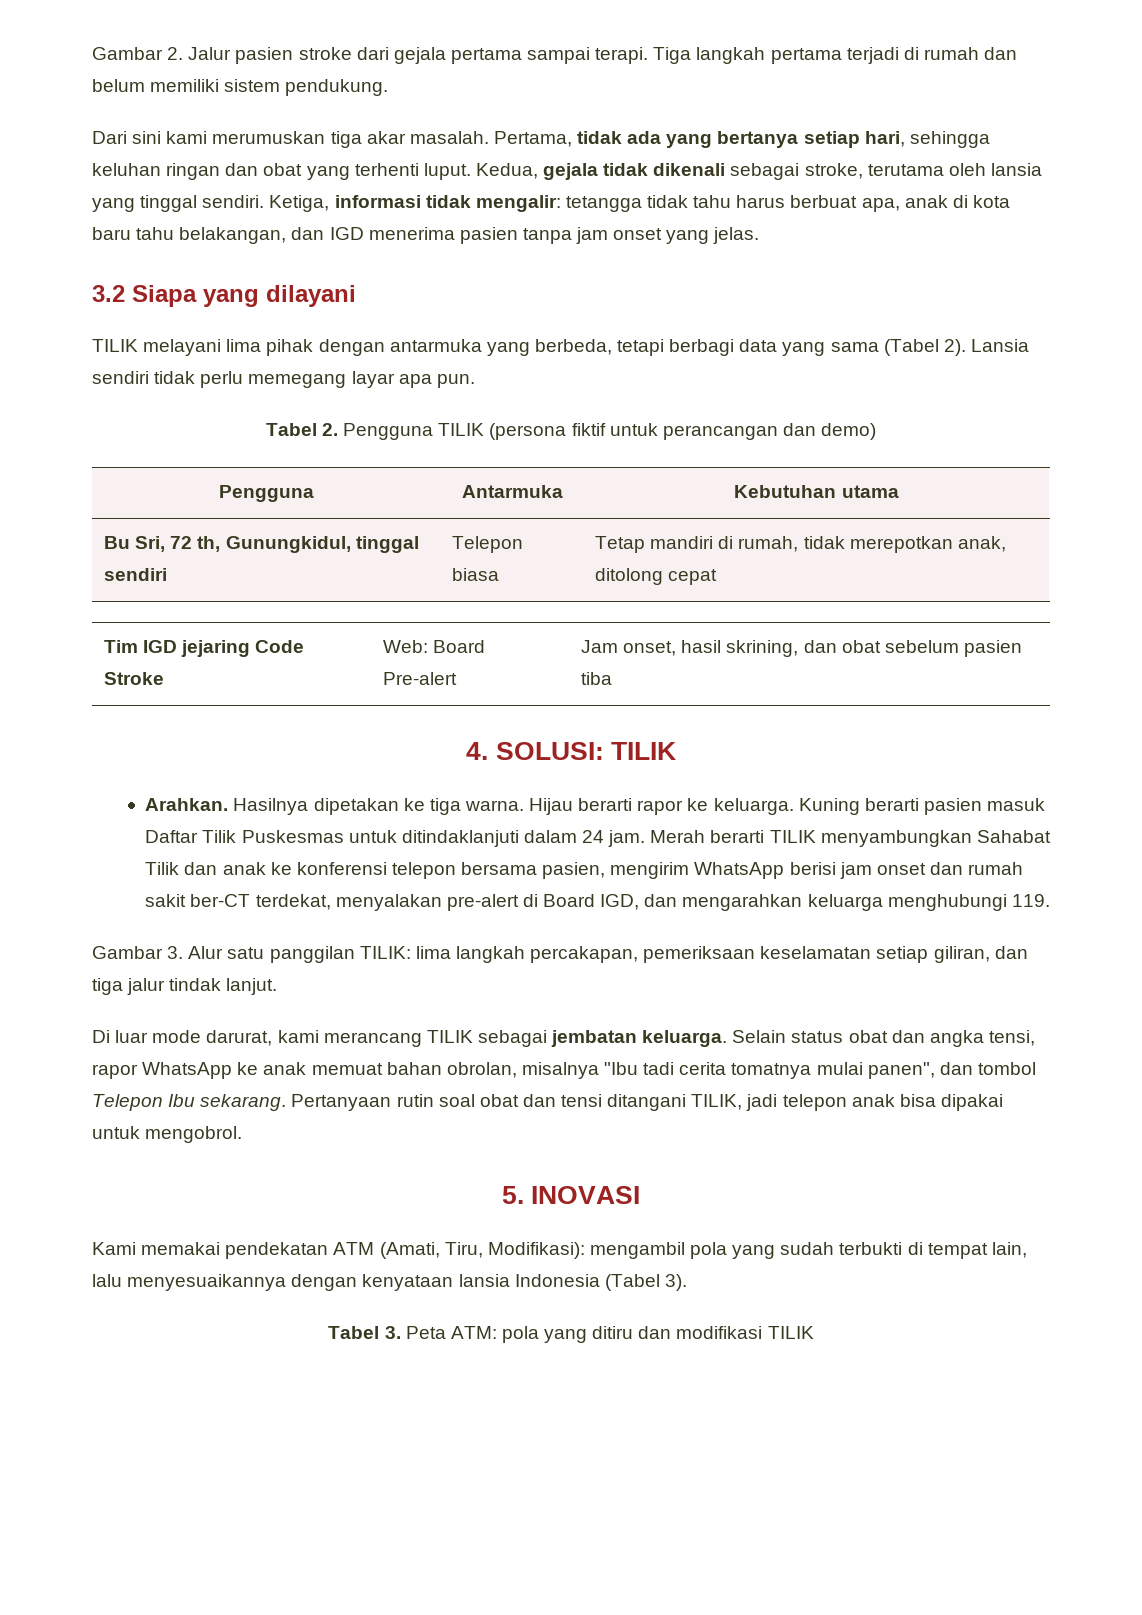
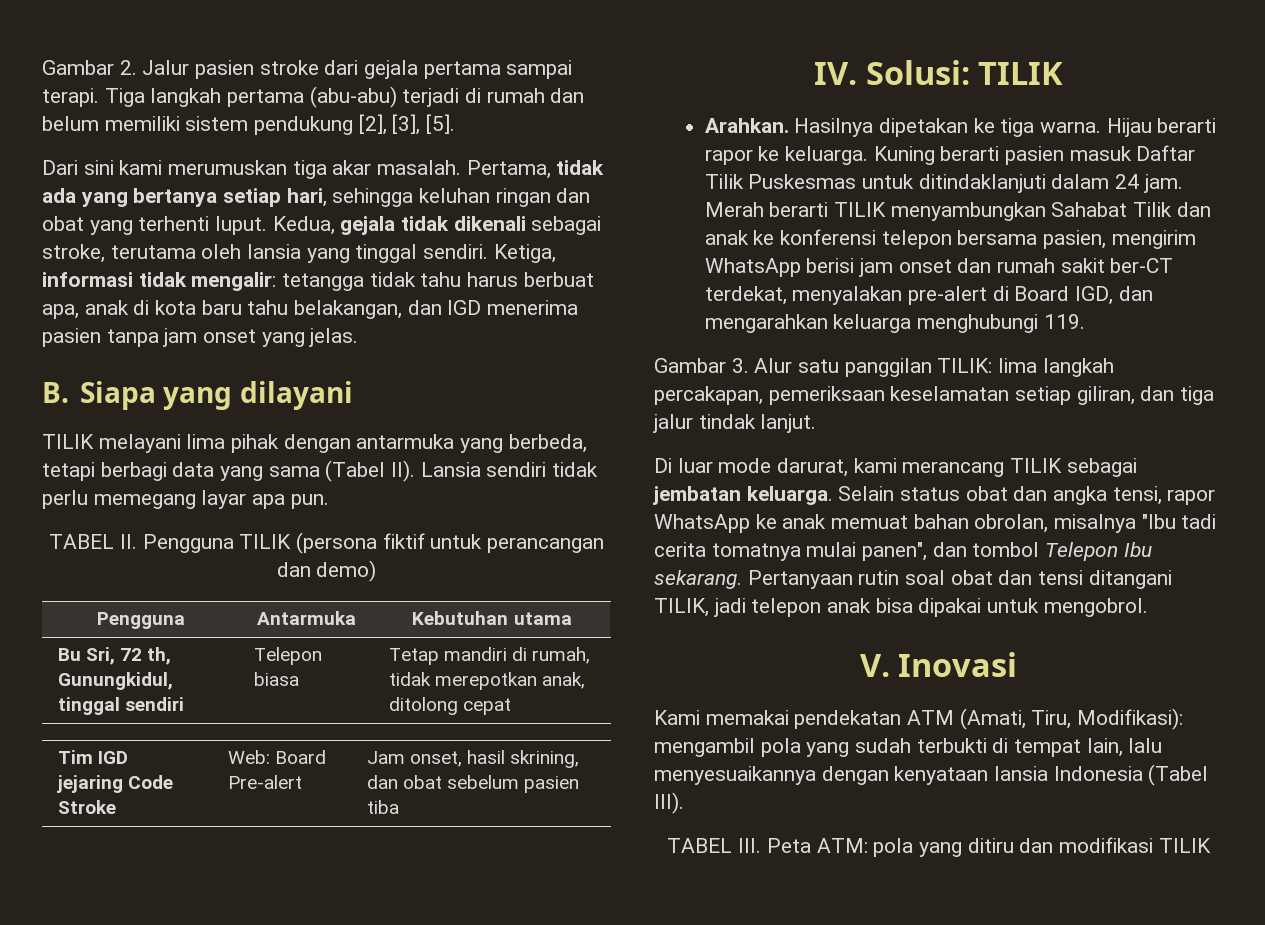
(842, 56) none -> [309,86,397,108] (abu-abu)
[285,79,389,96] pendukung. -> [254,114,456,135] pendukung [2], [3], [5].
[92,285,125,302] 3.2 -> [42,382,69,403] B.
[943,339,966,356] 2). -> [391,460,416,482] II).
[265,423,339,436] Tabel 2. -> [49,534,137,549] TABEL II.
[466,742,604,760] 4. SOLUSI: -> [813,60,970,85] IV. Solusi:
[501,1186,641,1204] 5. INOVASI -> [859,652,1018,677] V. Inovasi
[664,1274,687,1291] [328,1326,401,1339] 3). // Tabel 3. -> [654,792,684,814] [667,838,762,853] III). // TABEL III.

